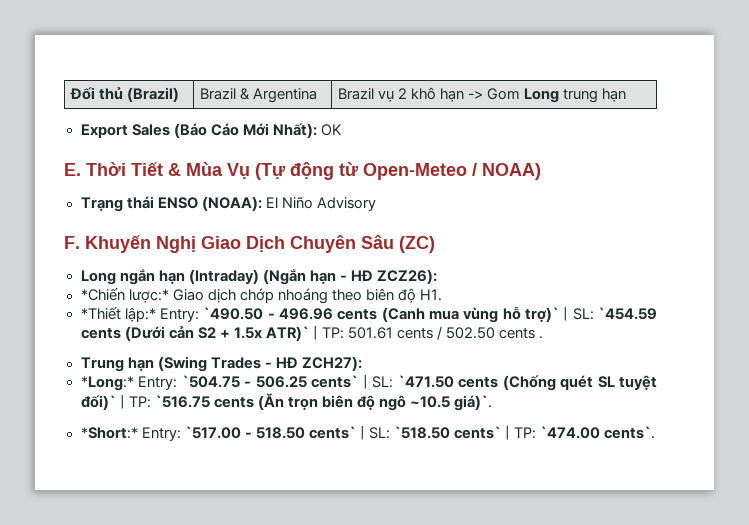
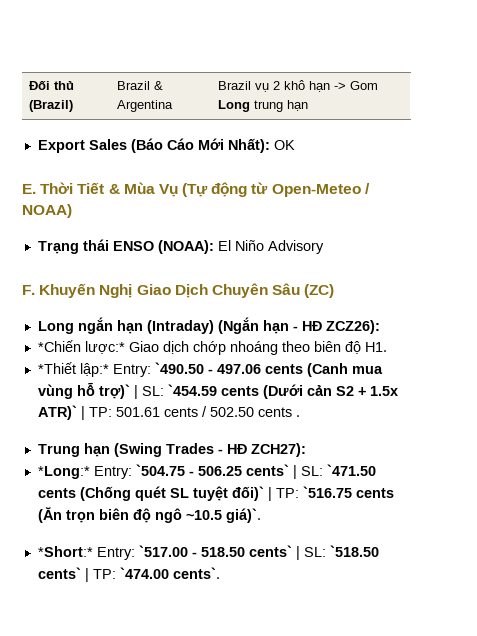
[279,308,334,320] 496.96 -> [216,364,261,374] 497.06

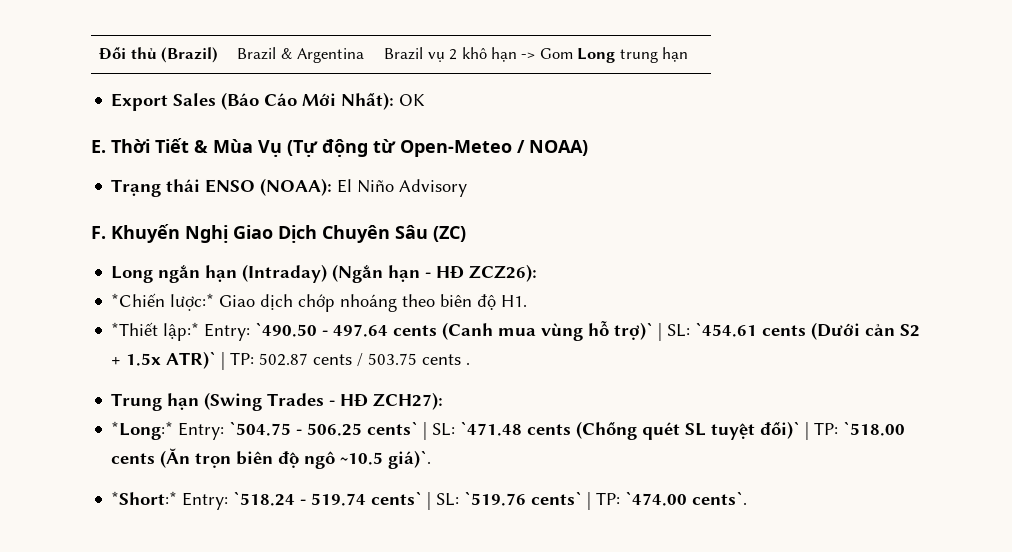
[216,364,261,374] 497.06 -> [333,324,389,337] 497.64
[167,384,217,396] `454.59 -> [695,322,758,337] `454.61
[115,407,160,417] 501.61 -> [259,353,309,366] 502.87
[209,407,254,417] 502.50 -> [368,353,418,365] 503.75
[326,464,376,476] `471.50 -> [460,421,523,436] `471.48
[302,486,352,498] `516.75 -> [843,421,906,436] `518.00
[138,545,379,560] `517.00 - 518.50 cents` | SL: `518.50 -> [233,491,527,510] `518.24 - 519.74 cents` | SL: `519.76

